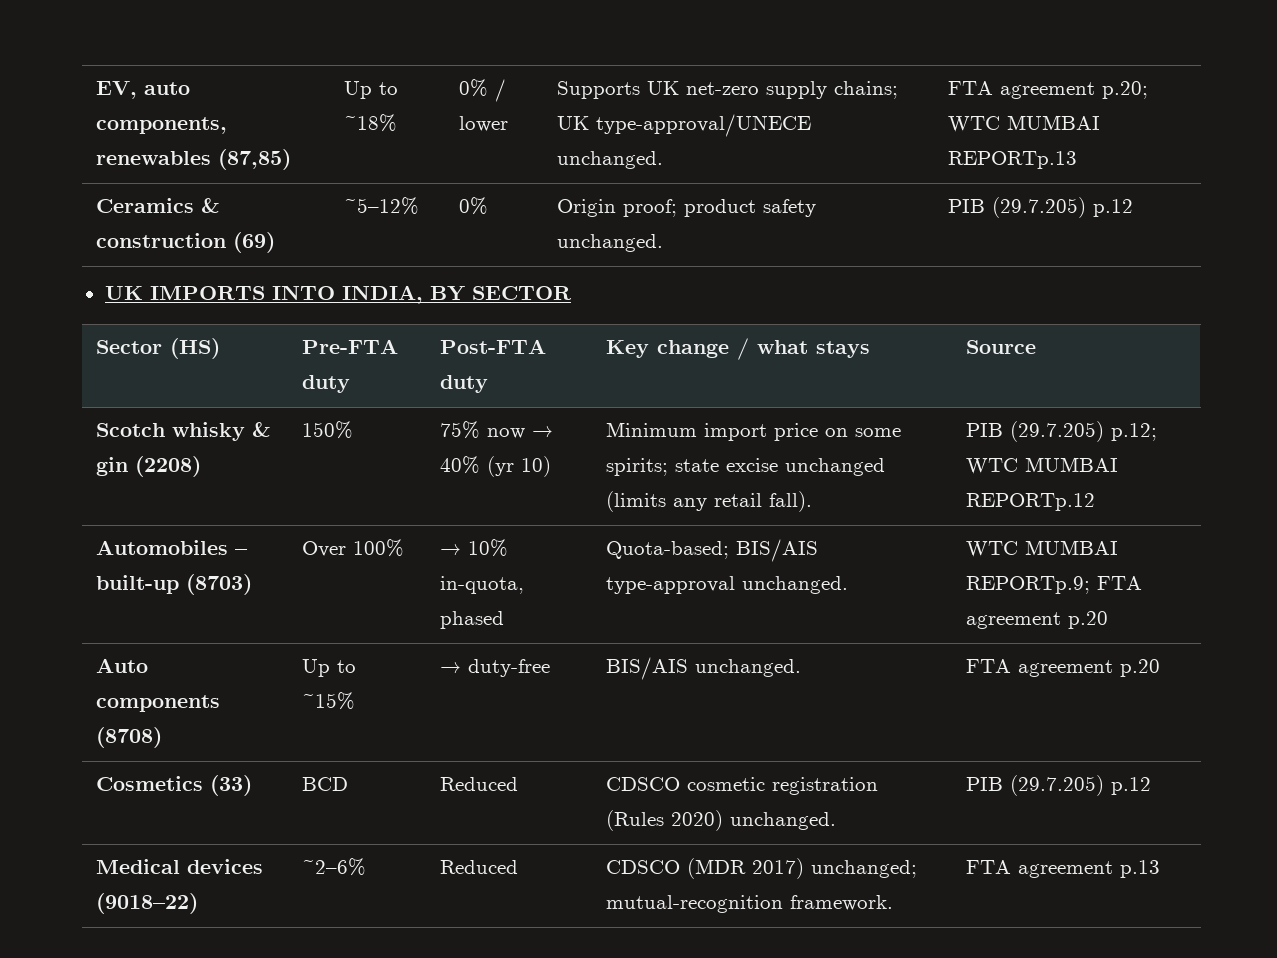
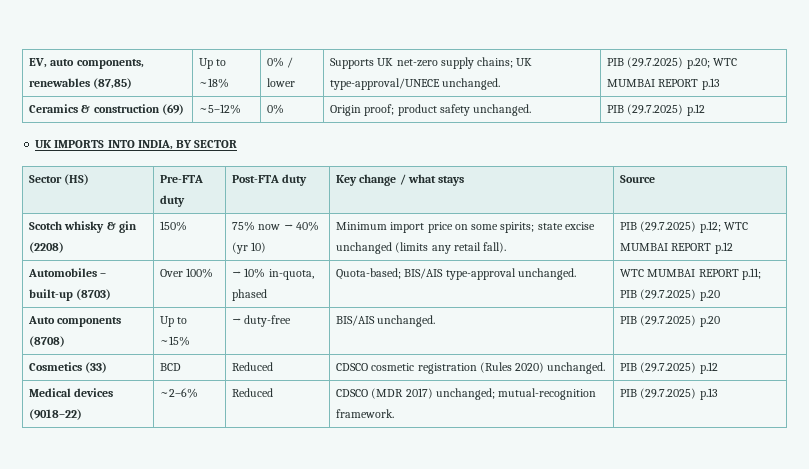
[947,81,1095,99] FTA agreement -> [607,57,684,68] PIB (29.7.2025)
[947,151,1077,169] REPORTp.13 -> [658,78,720,90] REPORT p.13
[991,197,1086,218] (29.7.205) -> [627,104,684,115] (29.7.2025)
[1009,421,1104,442] (29.7.205) -> [640,221,697,232] (29.7.2025)
[965,493,1095,511] REPORTp.12 -> [671,242,733,254] REPORT p.12
[965,576,1142,594] [965,612,1061,629] REPORTp.9; FTA agreement -> [698,268,761,280] [620,289,697,300] REPORT p.11; PIB (29.7.2025)
[965,659,1113,677] FTA agreement -> [620,315,697,326] PIB (29.7.2025)
[1009,775,1104,796] (29.7.205) -> [640,362,697,373] (29.7.2025)
[965,860,1113,878] FTA agreement -> [620,388,697,399] PIB (29.7.2025)

